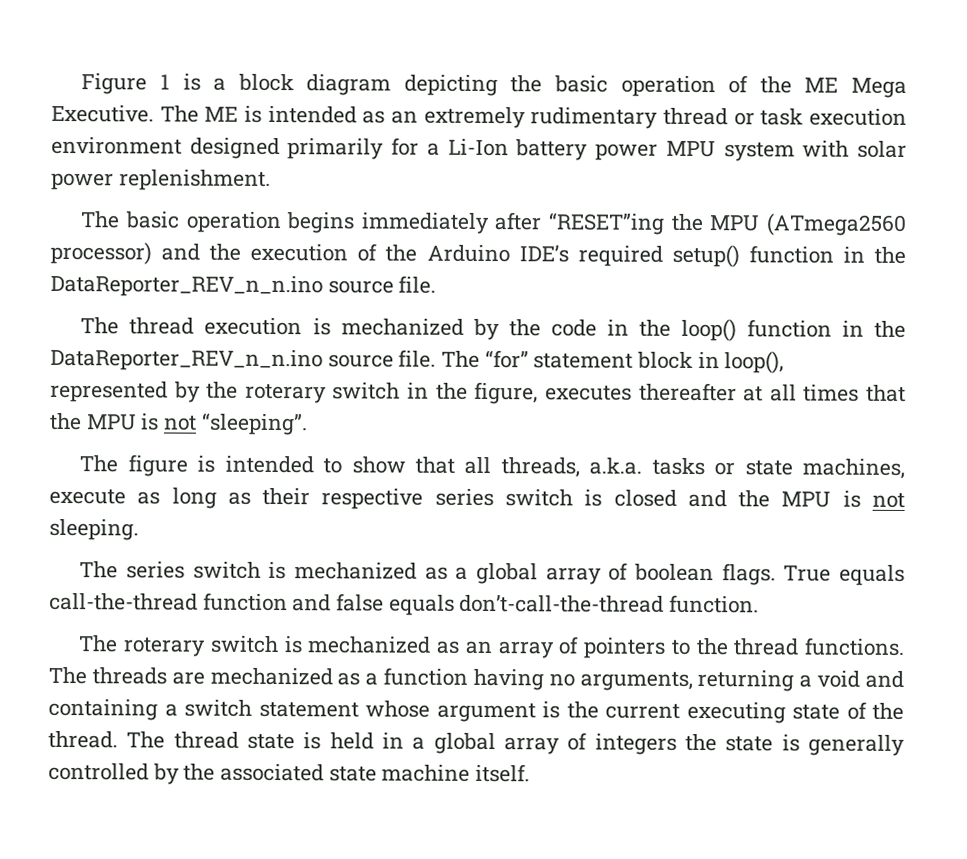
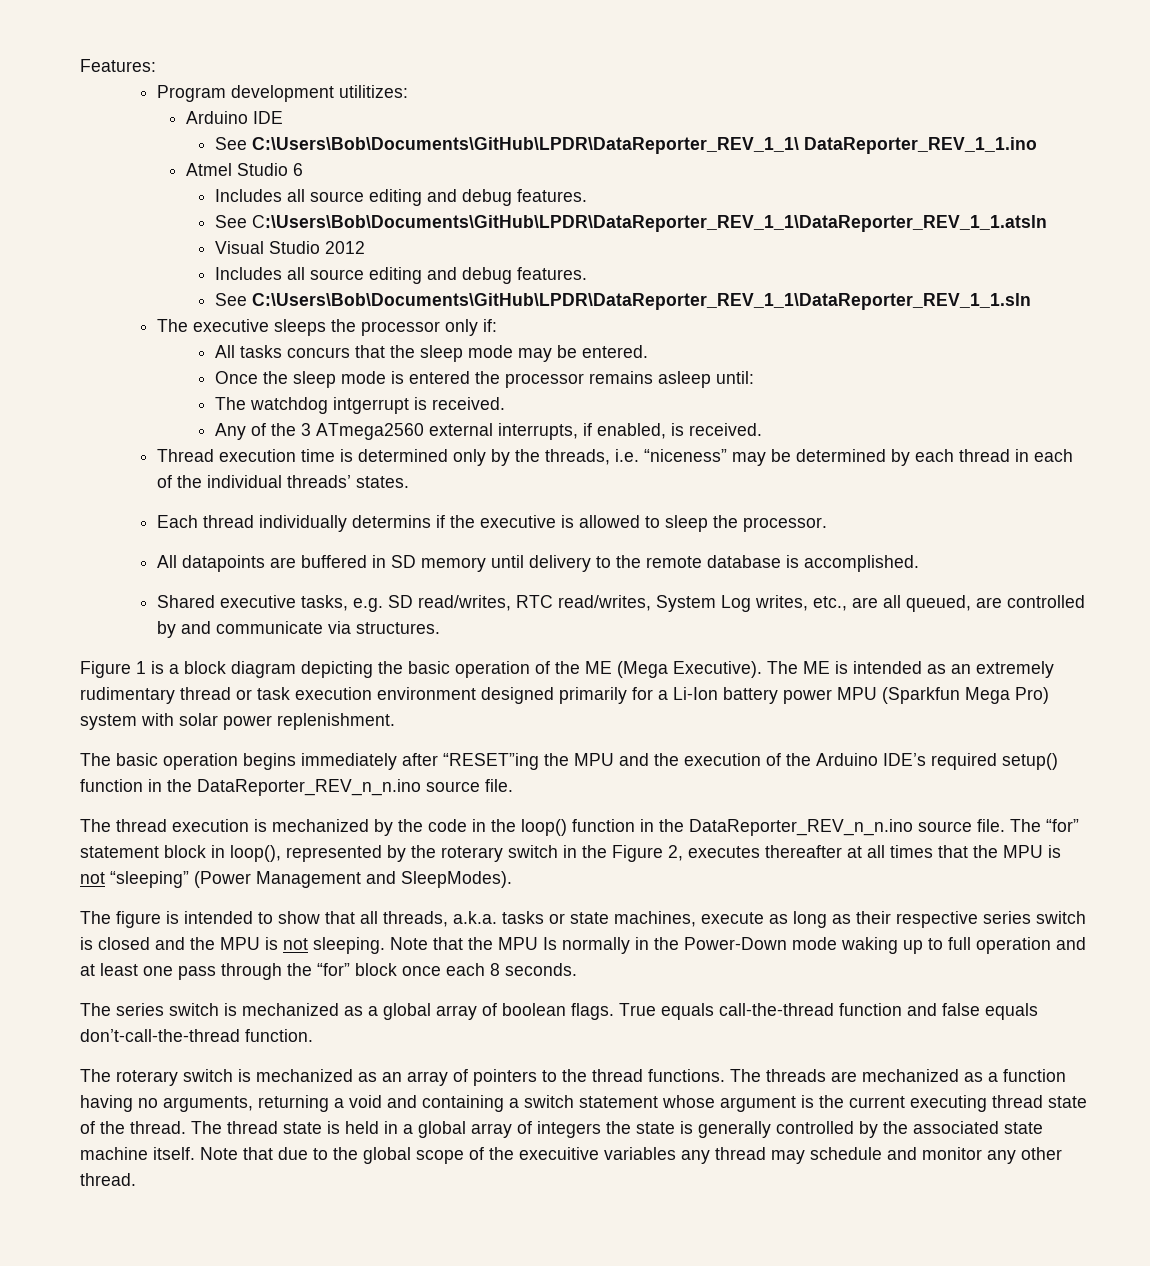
(81, 84) none -> [80,59,156,72] [157,85,409,102] [186,111,284,124] [215,137,1038,154] [186,163,304,176] [215,189,588,206] [215,215,1048,232] [215,241,366,254] [215,267,588,284] [215,293,1032,310] [157,319,498,336] [215,345,649,362] [215,371,755,388] [215,397,506,414] [215,423,763,440] [157,449,1074,466] [157,475,410,488] [157,515,828,532] [157,555,920,572] [157,595,1086,612] [157,621,441,638] Features: // Program development utilitizes: // Arduino IDE // See C:\Users\Bob\Documents\GitHub\LPDR\DataReporter_REV_1_1\ DataReporter_REV_1_1.ino // Atmel Studio 6 // Includes all source editing and debug features. // See C:\Users\Bob\Documents\GitHub\LPDR\DataReporter_REV_1_1\DataReporter_REV_1_1.atsln // Visual Studio 2012 // Includes all source editing and debug features. // See C:\Users\Bob\Documents\GitHub\LPDR\DataReporter_REV_1_1\DataReporter_REV_1_1.sln // The executive sleeps the processor only if: // All tasks concurs that the sleep mode may be entered. // Once the sleep mode is entered the processor remains asleep until: // The watchdog intgerrupt is received. // Any of the 3 ATmega2560 external interrupts, if enabled, is received. // Thread execution time is determined only by the threads, i.e. “niceness” may be determined by each thread in each of the individual threads’ states. // Each thread individually determins if the executive is allowed to sleep the processor. // All datapoints are buffered in SD memory until delivery to the remote database is accomplished. // Shared executive tasks, e.g. SD read/writes, RTC read/writes, System Log writes, etc., are all queued, are controlled by and communicate via structures. //
[851,77,907,98] [51,104,154,123] Mega Executive. -> [617,661,762,678] (Mega Executive).
(716, 149) none -> [882,687,1049,704] (Sparkfun Mega Pro)
[765,213,907,236] [50,241,152,265] (ATmega2560 processor) -> (614, 759) none
[474,381,539,405] figure, -> [612,845,683,862] Figure 2,
[200,412,308,436] “sleeping”. -> [110,871,512,888] “sleeping” (Power Management and SleepModes).
(139, 529) none -> [390,937,1086,954] [80,963,577,980] Note that the MPU Is normally in the Power-Down mode waking up to full operation and at least one pass through the “for” block once each 8 seconds.
(786, 712) none -> [992,1095,1043,1108] thread
(531, 773) none -> [200,1147,1062,1164] [80,1173,136,1186] Note that due to the global scope of the execuitive variables any thread may schedule and monitor any other thread.

